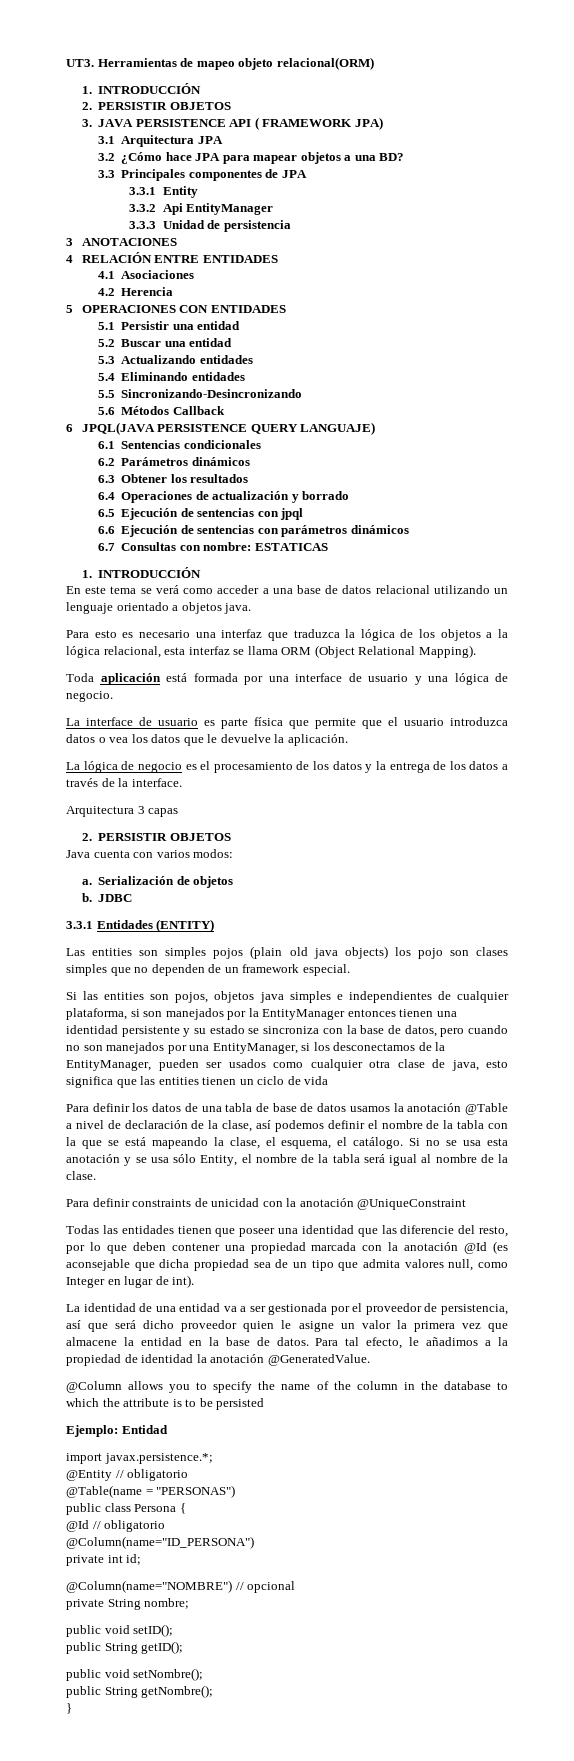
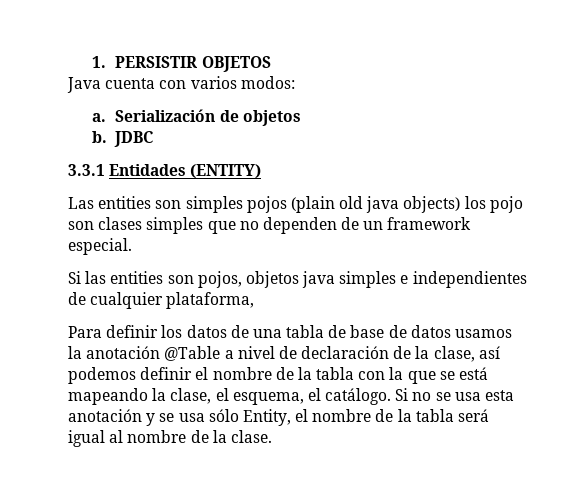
[66,57,374,70] [81,83,202,94] [81,102,231,110] [81,117,383,130] [97,135,223,147] [97,152,405,164] [97,169,307,181] [129,186,198,198] [129,203,274,215] [129,220,291,232] [66,238,177,246] [66,252,278,263] [97,270,195,279] [97,287,174,296] [66,305,286,313] [97,321,241,330] [97,338,233,347] [97,355,253,364] [97,372,245,381] [97,389,303,398] [97,406,225,415] [66,422,376,435] [97,440,261,449] [97,457,250,466] [97,474,249,483] [97,491,350,503] [97,508,304,520] [97,525,409,537] [97,542,328,551] [81,567,202,578] [66,585,509,594] [66,602,252,614] [66,629,509,641] [66,645,476,658] [66,673,508,685] [66,691,113,702] [66,717,508,729] [66,734,348,746] [66,761,508,773] [66,778,182,787] [66,806,179,817] [81,833,92,841] UT3. Herramientas de mapeo objeto relacional(ORM) // 1. INTRODUCCIÓN // 2. PERSISTIR OBJETOS // 3. JAVA PERSISTENCE API ( FRAMEWORK JPA) // 3.1 Arquitectura JPA // 3.2 ¿Cómo hace JPA para mapear objetos a una BD? // 3.3 Principales componentes de JPA // 3.3.1 Entity // 3.3.2 Api EntityManager // 3.3.3 Unidad de persistencia // 3 ANOTACIONES // 4 RELACIÓN ENTRE ENTIDADES // 4.1 Asociaciones // 4.2 Herencia // 5 OPERACIONES CON ENTIDADES // 5.1 Persistir una entidad // 5.2 Buscar una entidad // 5.3 Actualizando entidades // 5.4 Eliminando entidades // 5.5 Sincronizando-Desincronizando // 5.6 Métodos Callback // 6 JPQL(JAVA PERSISTENCE QUERY LANGUAJE) // 6.1 Sentencias condicionales // 6.2 Parámetros dinámicos // 6.3 Obtener los resultados // 6.4 Operaciones de actualización y borrado // 6.5 Ejecución de sentencias con jpql // 6.6 Ejecución de sentencias con parámetros dinámicos // 6.7 Consultas con nombre: ESTATICAS // 1. INTRODUCCIÓN // En este tema se verá como acceder a una base de datos relacional utilizando un lenguaje orientado a objetos java. // Para esto es necesario una interfaz que traduzca la lógica de los objetos a la lógica relacional, esta interfaz se llama ORM (Object Relational Mapping). // Toda aplicación está formada por una interface de usuario y una lógica de negocio. // La interface de usuario es parte física que permite que el usuario introduzca datos o vea los datos que le devuelve la aplicación. // La lógica de negocio es el procesamiento de los datos y la entrega de los datos a través de la interface. // Arquitectura 3 capas // 2. -> [91,56,106,68] 1.
[130,1008,457,1020] [66,1025,508,1037] [66,1042,446,1054] [66,1059,508,1071] [66,1076,329,1088] si son manejados por la EntityManager entonces tienen una identidad persistente y su estado se sincroniza con la base de datos, pero cuando no son manejados por una EntityManager, si los desconectamos de la EntityManager, pueden ser usados como cualquier otra clase de java, esto significa que las entities tienen un ciclo de vida -> (255, 300) none
[66,1198,467,1210] [66,1225,508,1237] [66,1241,509,1254] [66,1259,509,1271] [66,1275,195,1288] [66,1303,509,1315] [66,1320,509,1332] [66,1337,508,1349] [66,1354,370,1366] [66,1381,509,1393] [66,1398,265,1410] [66,1425,168,1437] [66,1453,213,1464] [66,1469,189,1481] [66,1485,236,1498] [66,1503,186,1515] [66,1520,166,1532] [66,1536,254,1549] [66,1554,142,1566] [66,1580,296,1593] [66,1598,190,1610] [66,1624,174,1637] [66,1641,184,1654] [66,1668,204,1681] [66,1685,214,1698] [66,1703,72,1714] // Para definir constraints de unicidad con la anotación @UniqueConstraint // Todas las entidades tienen que poseer una identidad que las diferencie del resto, por lo que deben contener una propiedad marcada con la anotación @Id (es aconsejable que dicha propiedad sea de un tipo que admita valores null, como Integer en lugar de int). // La identidad de una entidad va a ser gestionada por el proveedor de persistencia, así que será dicho proveedor quien le asigne un valor la primera vez que almacene la entidad en la base de datos. Para tal efecto, le añadimos a la propiedad de identidad la anotación @GeneratedValue. // @Column allows you to specify the name of the column in the database to which the attribute is to be persisted // Ejemplo: Entidad // import javax.persistence.*; // @Entity // obligatorio // @Table(name = "PERSONAS") // public class Persona { // @Id // obligatorio // @Column(name="ID_PERSONA") // private int id; // @Column(name="NOMBRE") // opcional // private String nombre; // public void setID(); // public String getID(); // public void setNombre(); // public String getNombre(); // } -> (272, 436) none

